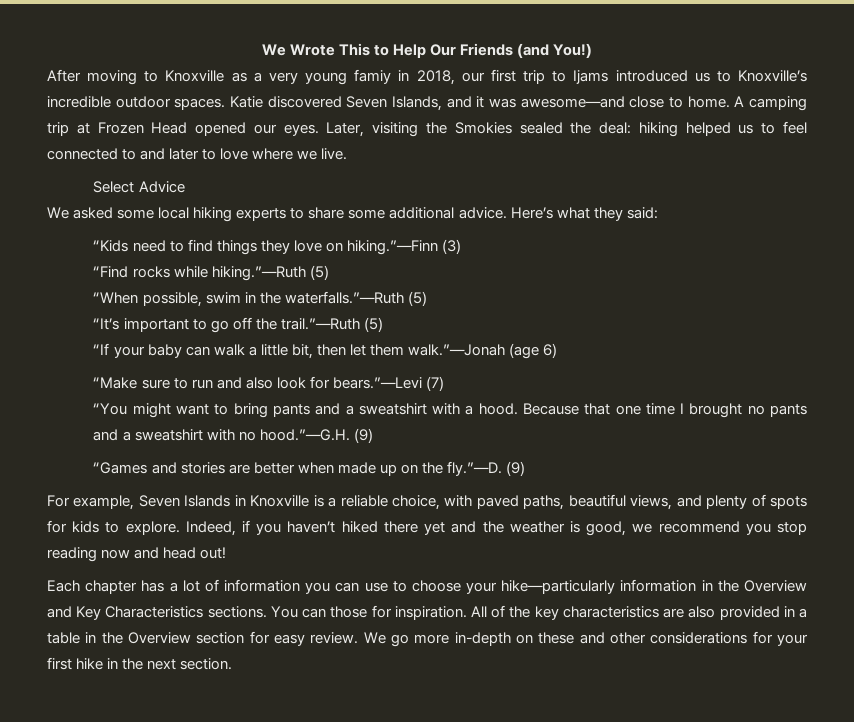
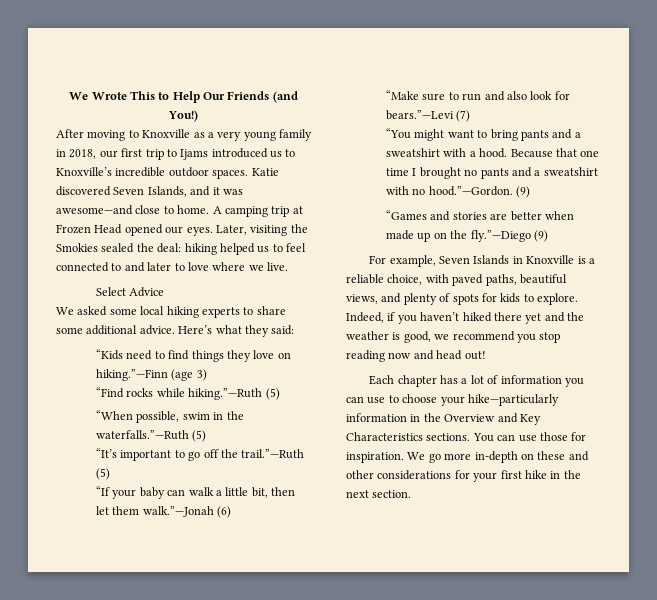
[354,69,392,84] famiy -> [279,129,312,141] family
[441,239,461,254] (3) -> [171,369,207,381] (age 3)
[509,343,558,359] (age 6) -> [217,506,232,518] (6)
[259,429,350,441] hood.”—G.H. -> [428,186,513,196] hood.”—Gordon.
[446,461,502,476] fly.”—D. -> [470,230,531,242] fly.”—Diego
(327, 613) none -> [518,435,537,442] use
[471,605,807,620] [47,631,359,646] All of the key characteristics are also provided in a table in the Overview section for easy review. -> (404, 457) none

